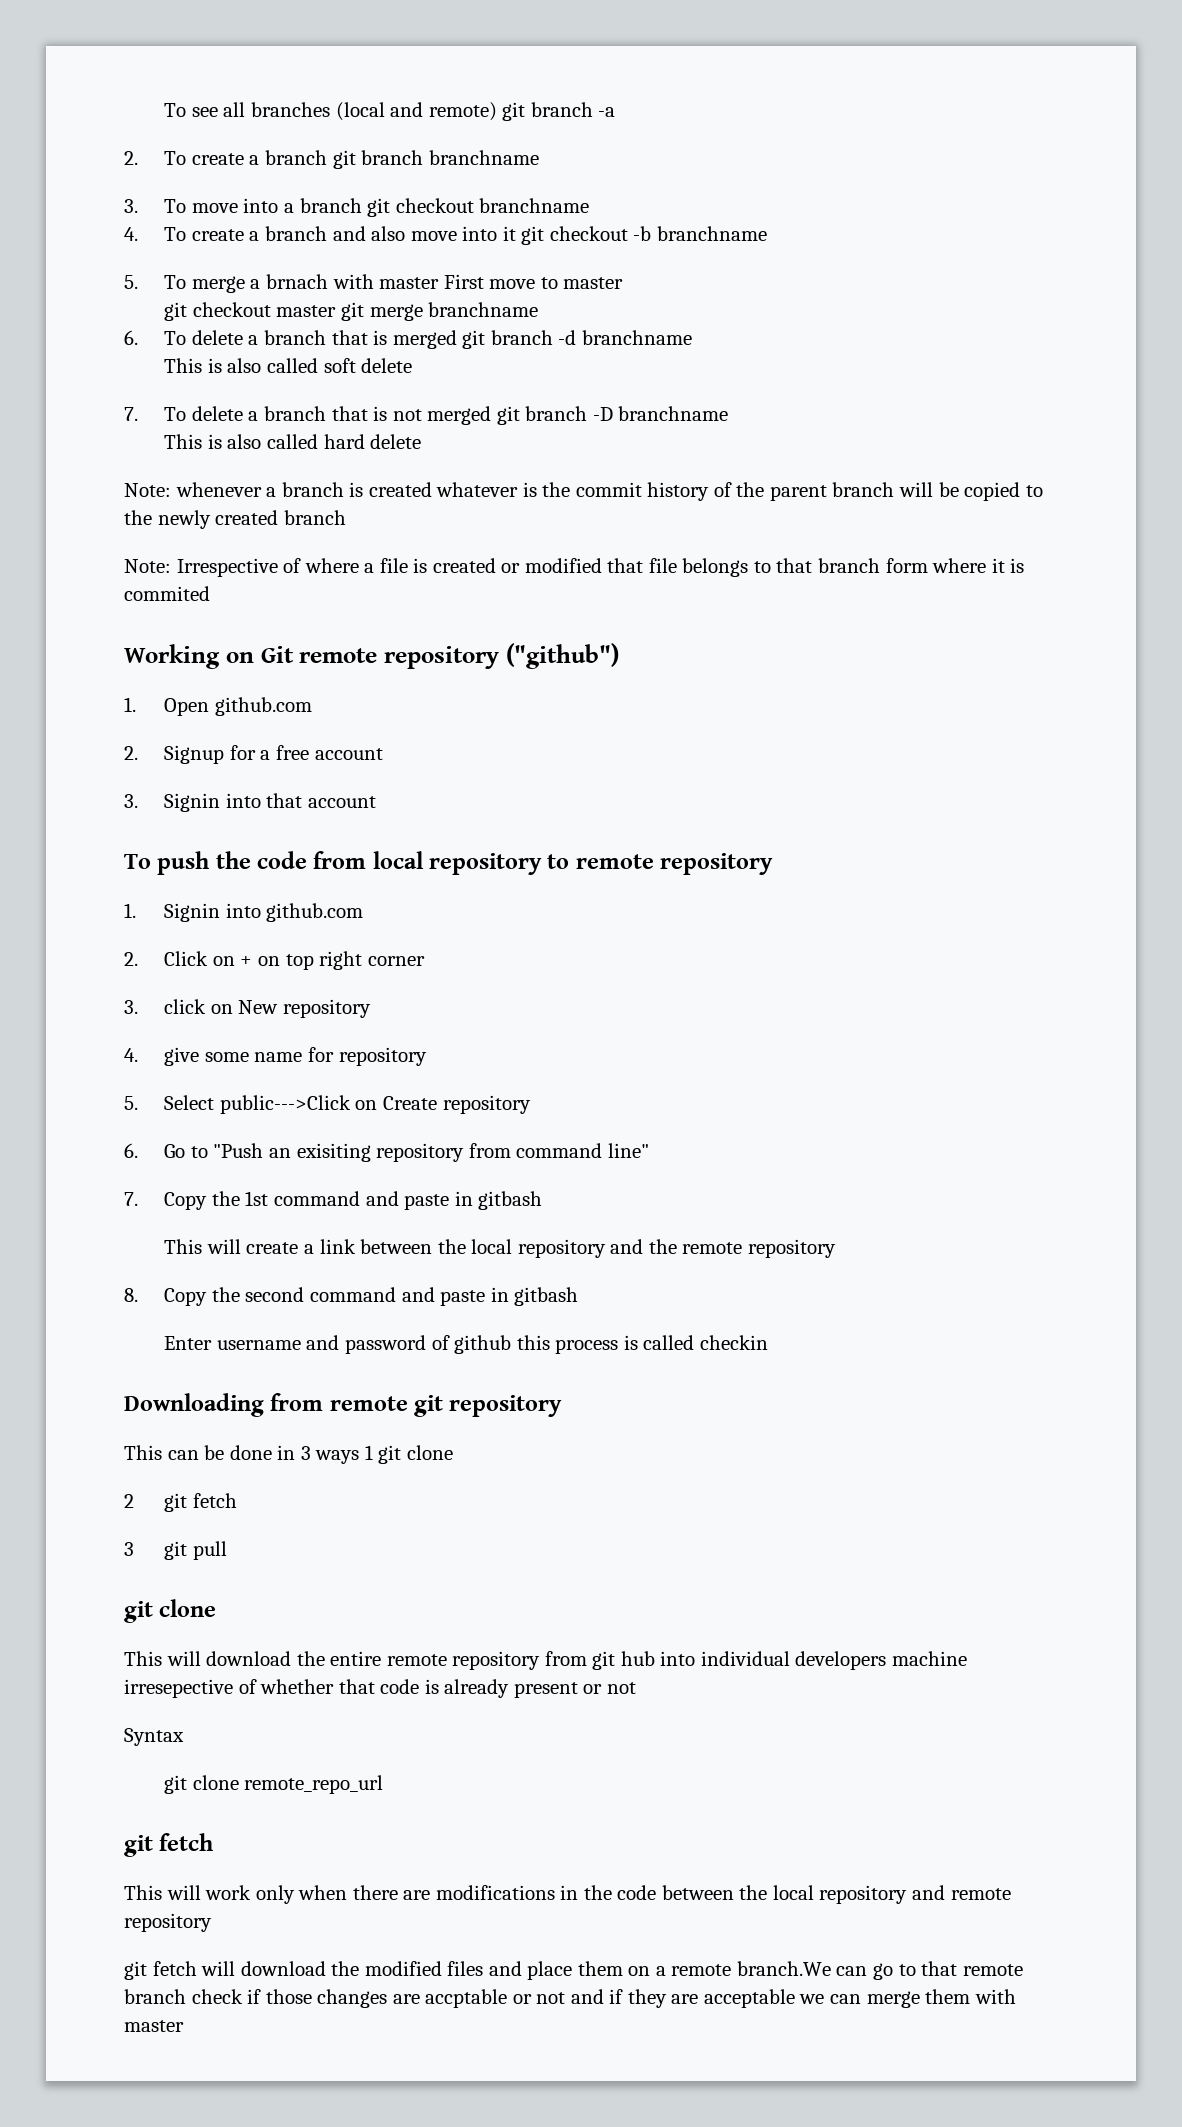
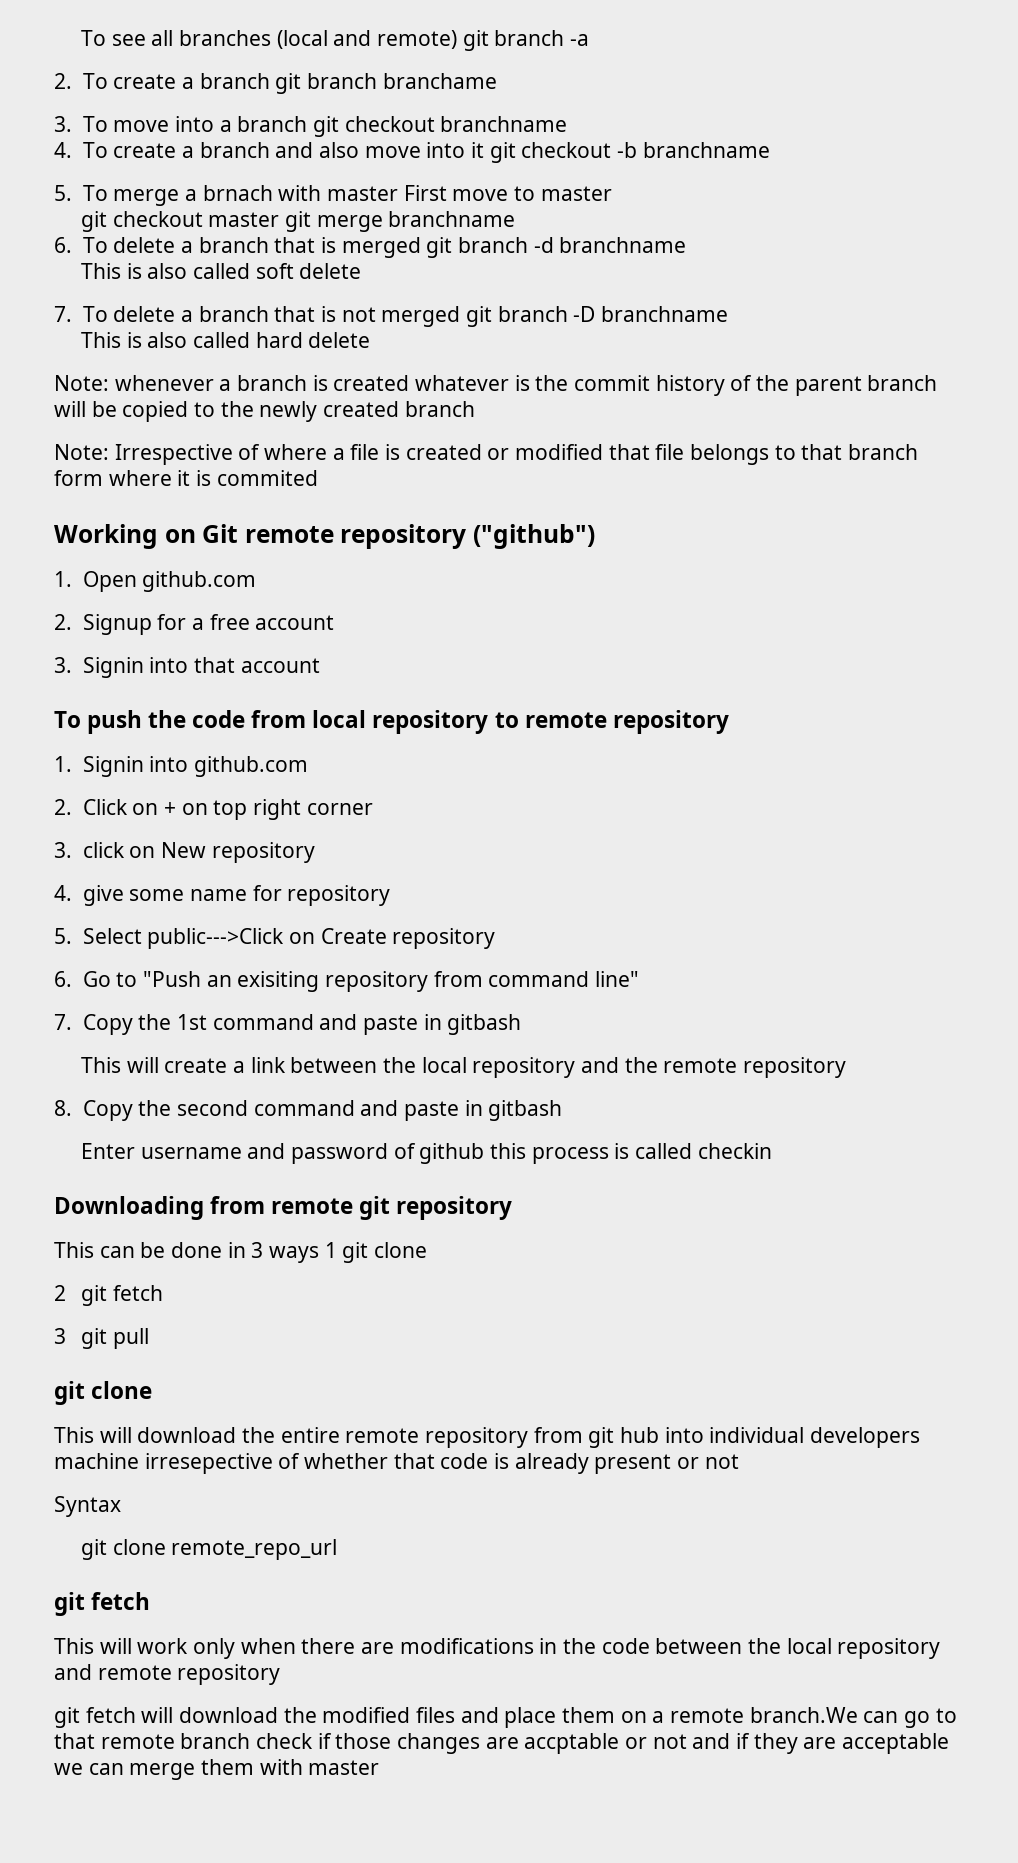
[428,150,539,165] branchname -> [382,73,497,89] branchame

